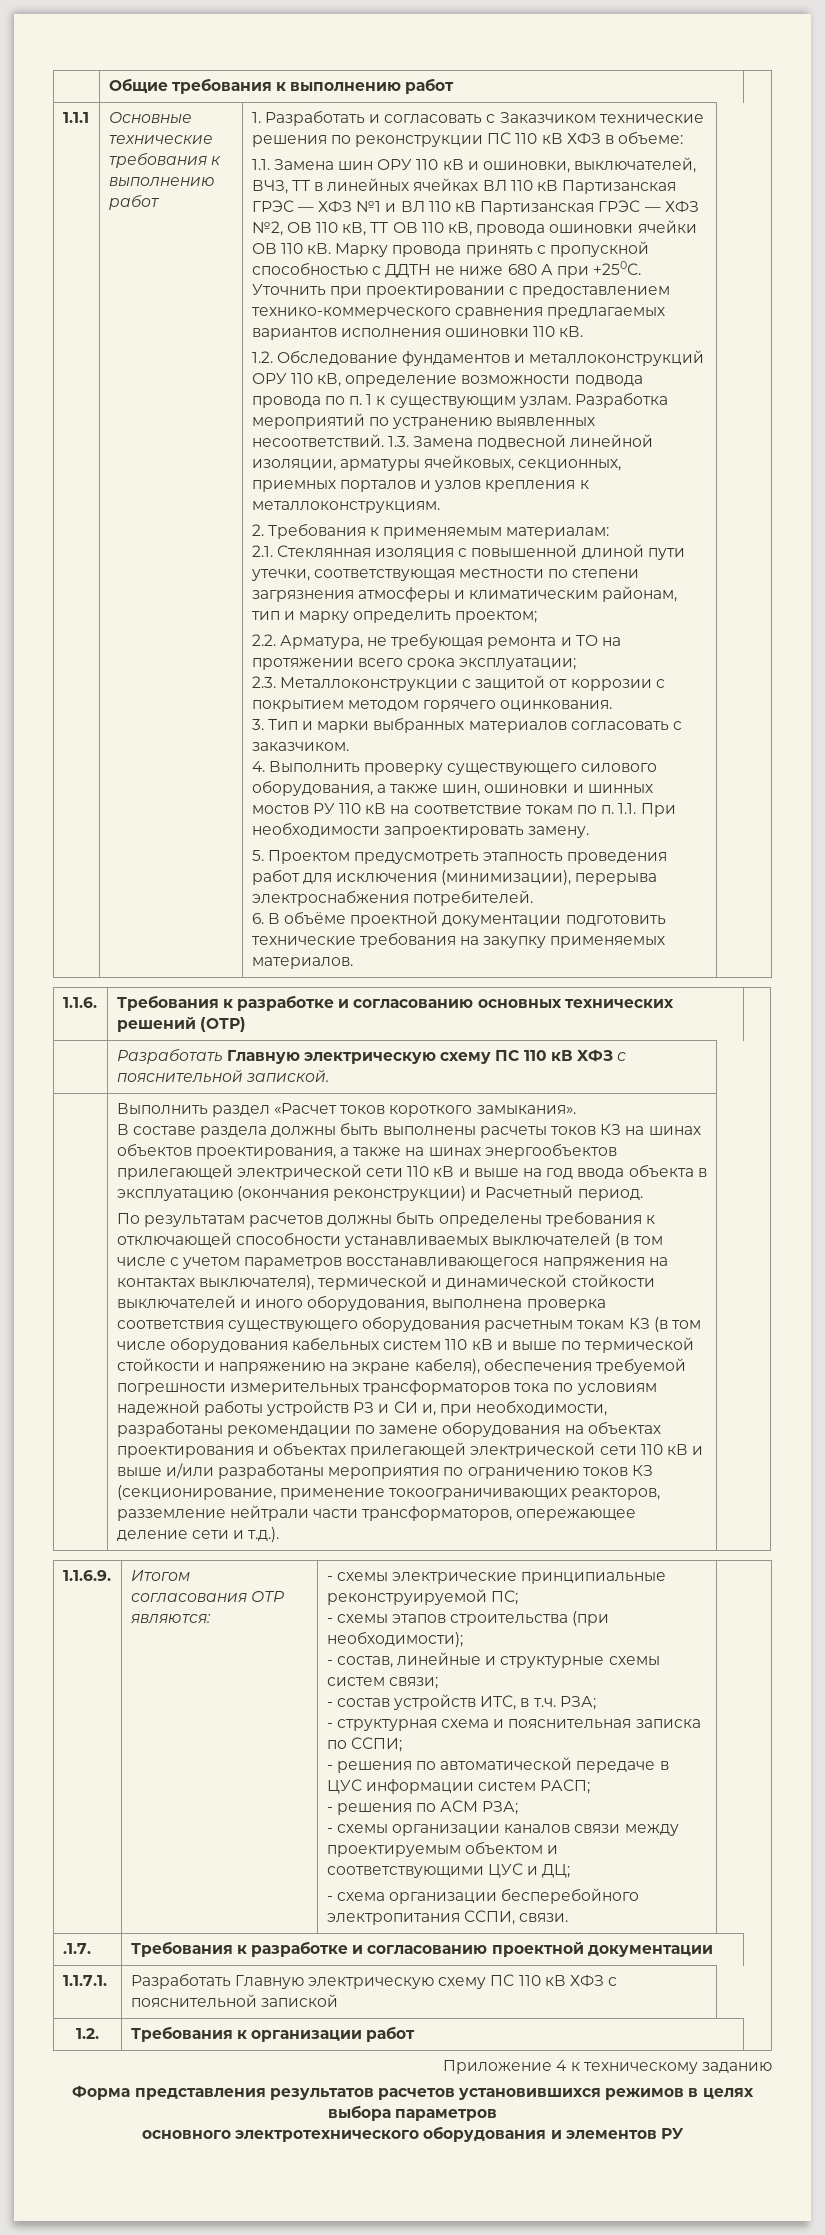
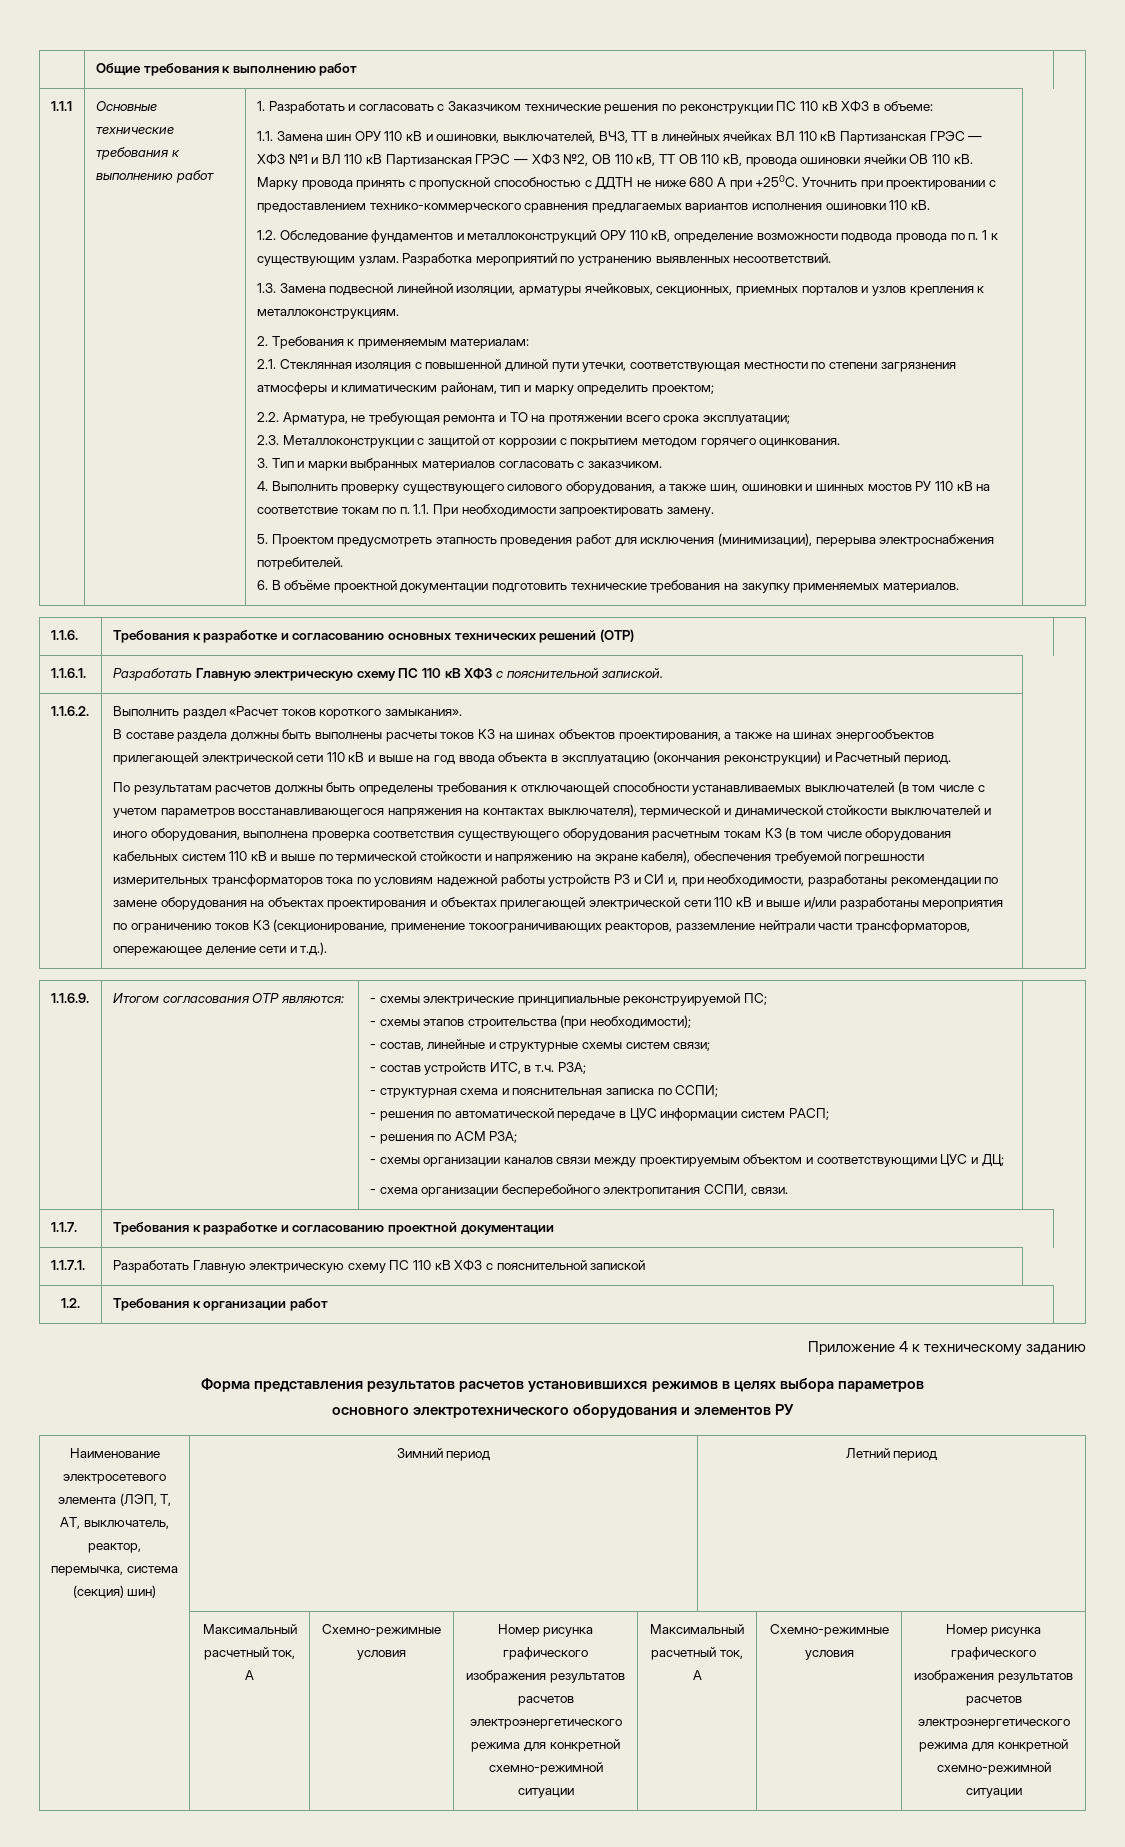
(384, 440) none -> (832, 258) //
(246, 1024) none -> [50,668,86,678] 1.1.6.1.
(329, 1076) none -> [50,706,89,716] 1.1.6.2.
[62,1943,91,1954] .1.7. -> [50,1222,77,1232] 1.1.7.
(684, 2134) none -> [69,1448,160,1458] [63,1474,166,1484] [57,1493,172,1506] [60,1517,169,1529] [88,1543,141,1553] [51,1566,178,1576] [72,1585,157,1599] [396,1448,491,1461] [845,1448,938,1461] [202,1624,297,1634] [203,1647,296,1660] [245,1670,255,1680] [322,1624,441,1637] [357,1650,406,1660] [497,1624,594,1637] [503,1647,588,1660] [466,1670,625,1683] [517,1696,574,1706] [469,1719,622,1729] [471,1739,620,1752] [488,1762,603,1775] [517,1788,574,1798] [650,1624,744,1634] [651,1647,743,1660] [692,1670,702,1680] [769,1624,889,1637] [804,1650,854,1660] [945,1624,1042,1637] [951,1647,1036,1660] [914,1670,1073,1683] [965,1696,1022,1706] [917,1719,1070,1729] [919,1739,1068,1752] [936,1762,1051,1775] [965,1788,1022,1798] // Наименование электросетевого элемента (ЛЭП, Т, АТ, выключатель, реактор, перемычка, система (секция) шин) | Зимний период | Летний период // | Максимальный расчетный ток, А | Схемно-режимные условия | Номер рисунка графического изображения результатов расчетов электроэнергетического режима для конкретной схемно-режимной ситуации | Максимальный расчетный ток, А | Схемно-режимные условия | Номер рисунка графического изображения результатов расчетов электроэнергетического режима для конкретной схемно-режимной ситуации

